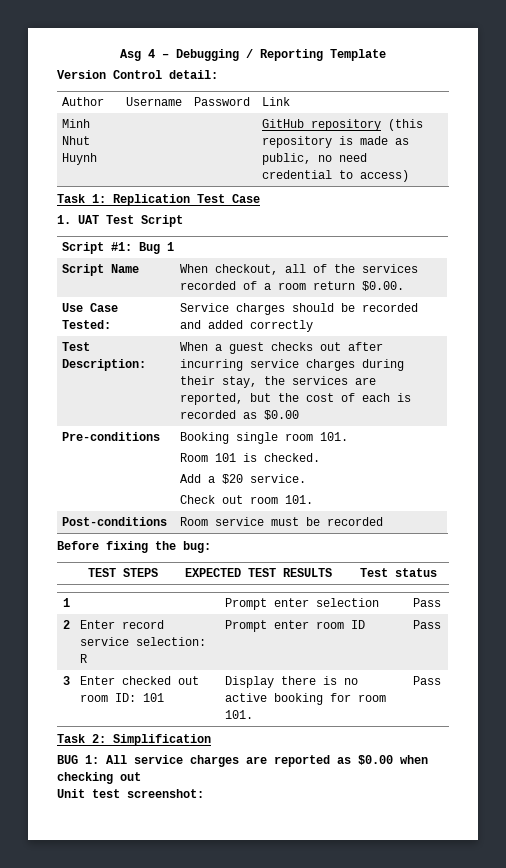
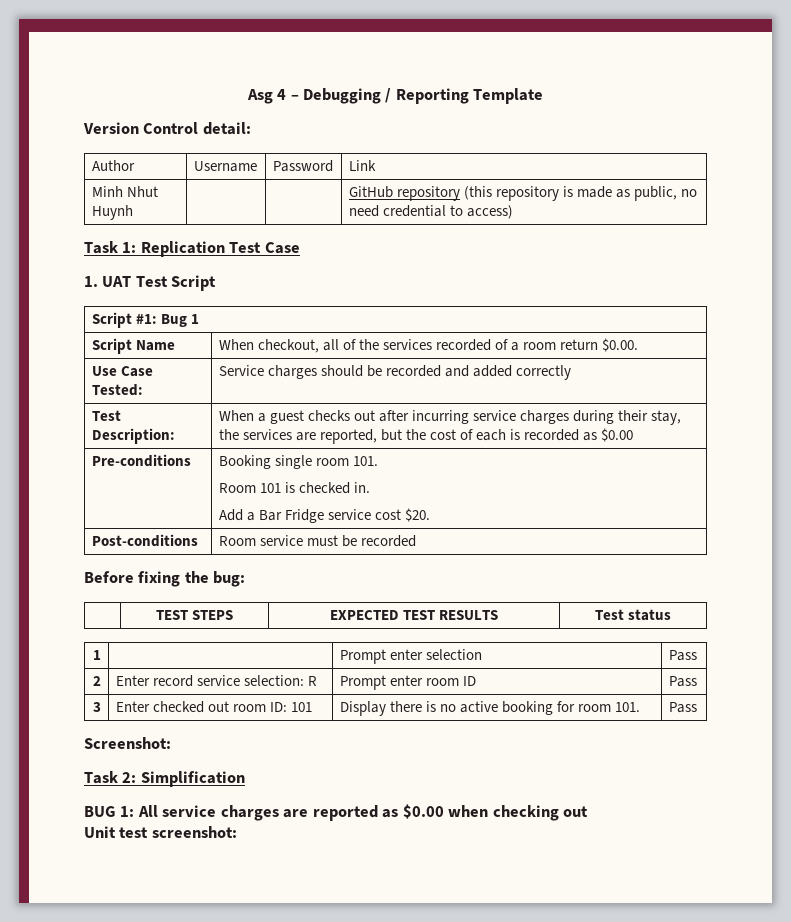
[264,453,321,462] checked. -> [298,482,370,494] checked in.
[222,474,307,484] [180,495,314,504] $20 service. // Check out room 101. -> [258,508,430,523] Bar Fridge service cost $20.
(442, 680) none -> [84,737,171,749] // Screenshot:

